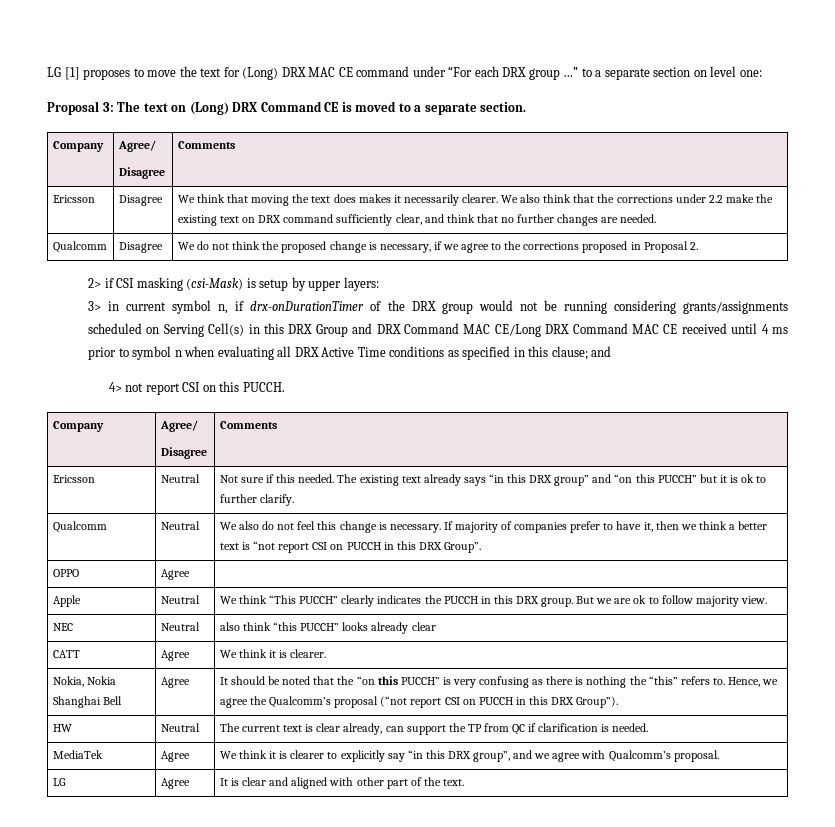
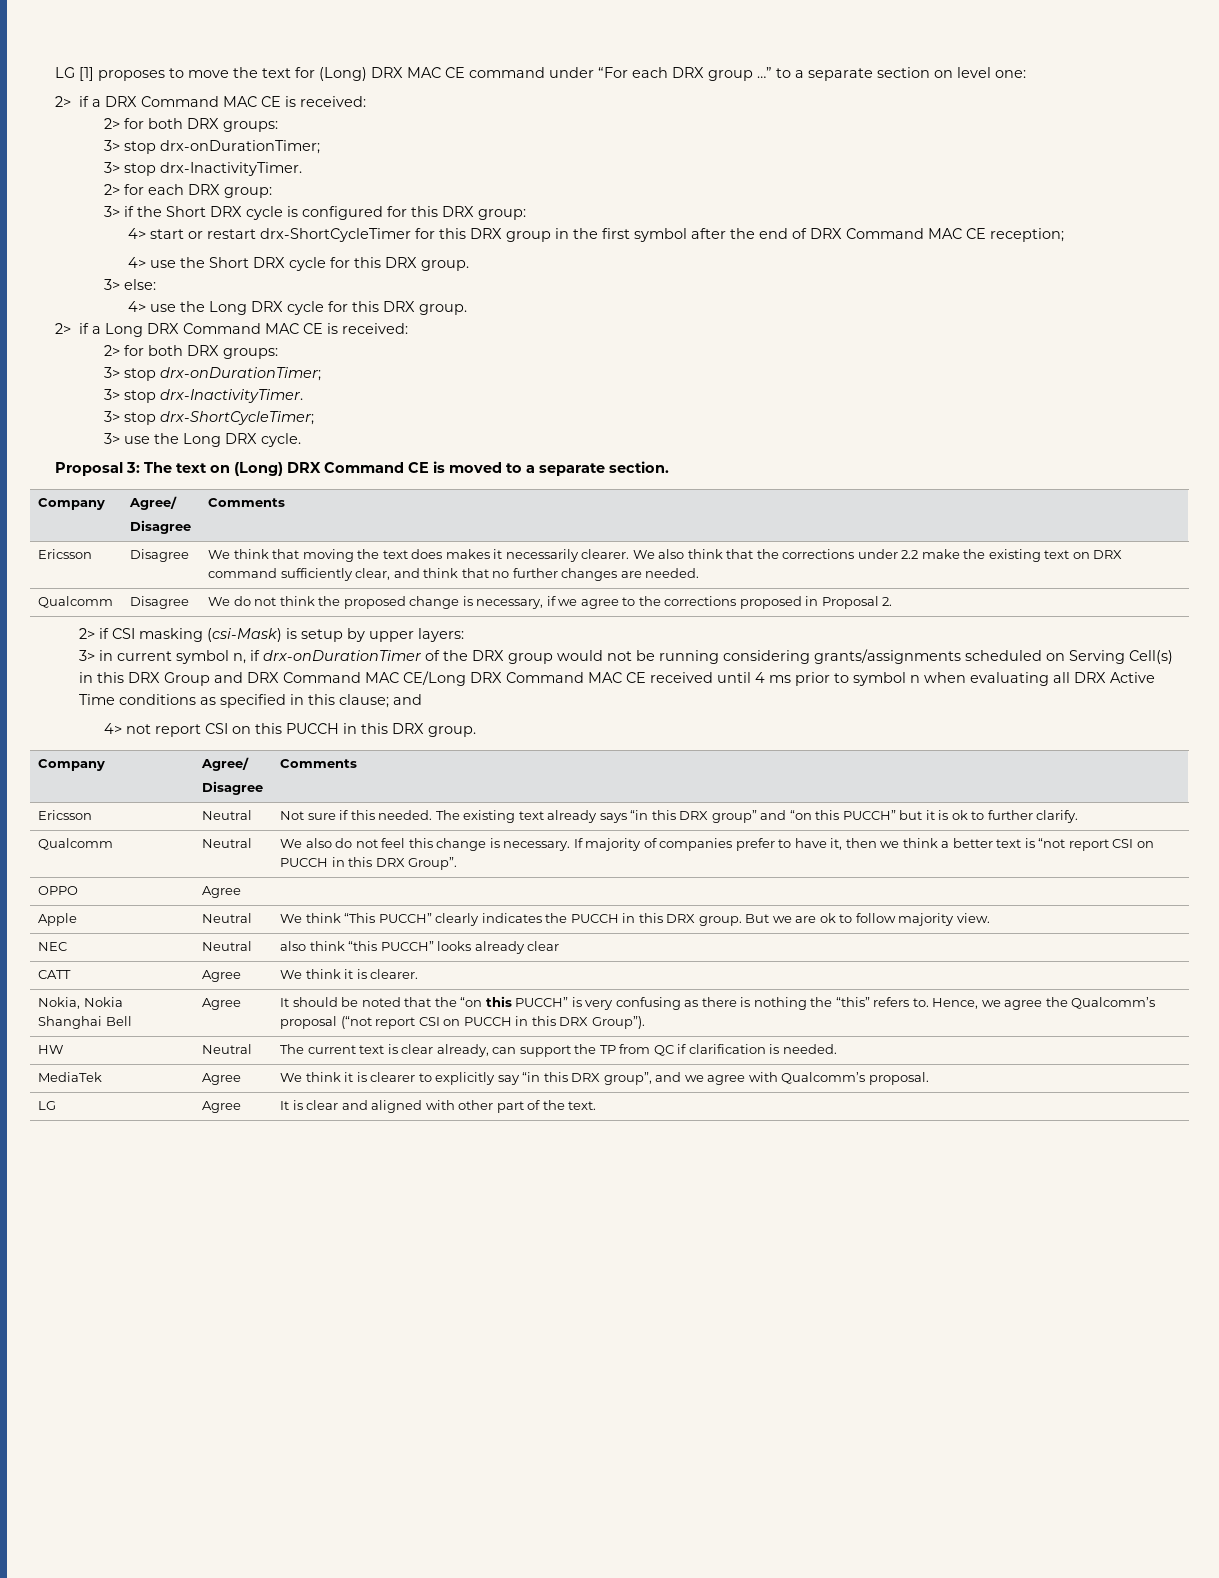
(762, 73) none -> [54,96,367,107] [103,118,278,132] [103,140,320,154] [103,162,302,176] [103,184,272,198] [103,206,526,220] [128,228,1065,242] [128,257,470,271] [103,279,156,290] [128,301,468,315] [54,323,409,337] [103,345,278,359] [103,367,321,381] [103,389,303,403] [103,411,314,425] [103,433,301,447] // 2> if a DRX Command MAC CE is received: // 2> for both DRX groups: // 3> stop drx-onDurationTimer; // 3> stop drx-InactivityTimer. // 2> for each DRX group: // 3> if the Short DRX cycle is configured for this DRX group: // 4> start or restart drx-ShortCycleTimer for this DRX group in the first symbol after the end of DRX Command MAC CE reception; // 4> use the Short DRX cycle for this DRX group. // 3> else: // 4> use the Long DRX cycle for this DRX group. // 2> if a Long DRX Command MAC CE is received: // 2> for both DRX groups: // 3> stop drx-onDurationTimer; // 3> stop drx-InactivityTimer. // 3> stop drx-ShortCycleTimer; // 3> use the Long DRX cycle.
[242,382,285,392] PUCCH. -> [285,723,476,737] PUCCH in this DRX group.

